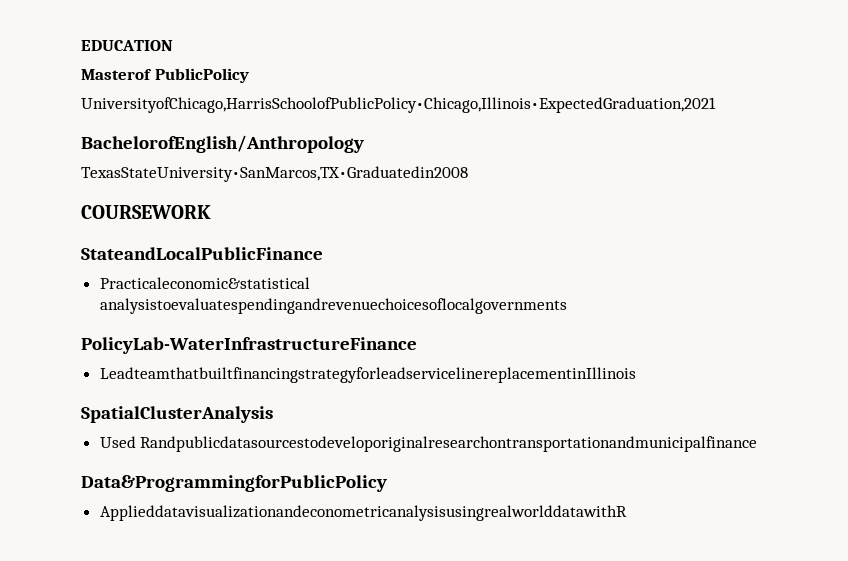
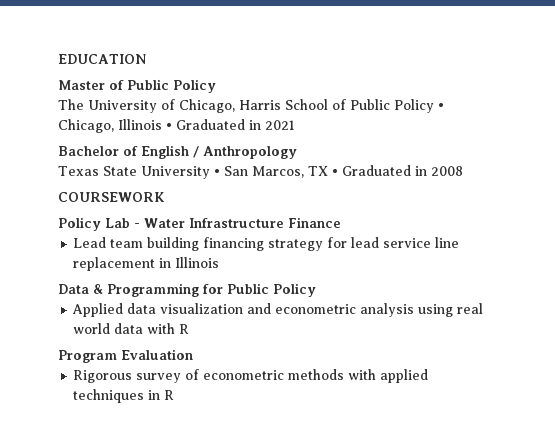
[81,68,249,83] [81,97,716,113] [81,135,364,153] [81,166,468,182] [81,205,211,219] [81,247,323,260] [99,277,310,289] [99,298,567,314] [81,337,417,354] [99,367,636,383] [81,406,273,423] [99,436,758,452] [81,475,387,492] [99,505,627,521] Masterof PublicPolicy // UniversityofChicago,HarrisSchoolofPublicPolicy•Chicago,Illinois•ExpectedGraduation,2021 // BachelorofEnglish/Anthropology // TexasStateUniversity•SanMarcos,TX•Graduatedin2008 // COURSEWORK // StateandLocalPublicFinance // Practicaleconomic&statistical analysistoevaluatespendingandrevenuechoicesoflocalgovernments // PolicyLab-WaterInfrastructureFinance // LeadteamthatbuiltfinancingstrategyforleadservicelinereplacementinIllinois // SpatialClusterAnalysis // Used Randpublicdatasourcestodeveloporiginalresearchontransportationandmunicipalfinance // Data&ProgrammingforPublicPolicy // ApplieddatavisualizationandeconometricanalysisusingrealworlddatawithR -> [58,79,216,93] [58,99,444,113] [58,119,295,133] [58,145,297,159] [58,165,463,179] [58,192,165,202] [58,217,341,231] [73,237,460,251] [73,257,220,271] [58,283,316,297] [72,303,484,317] [73,323,190,334] [58,349,193,363] [73,369,429,383] [73,389,175,403] Master of Public Policy // The University of Chicago, Harris School of Public Policy • Chicago, Illinois • Graduated in 2021 // Bachelor of English / Anthropology // Texas State University • San Marcos, TX • Graduated in 2008 // COURSEWORK // Policy Lab - Water Infrastructure Finance // Lead team building financing strategy for lead service line replacement in Illinois // Data & Programming for Public Policy // Applied data visualization and econometric analysis using real world data with R // Program Evaluation // Rigorous survey of econometric methods with applied techniques in R

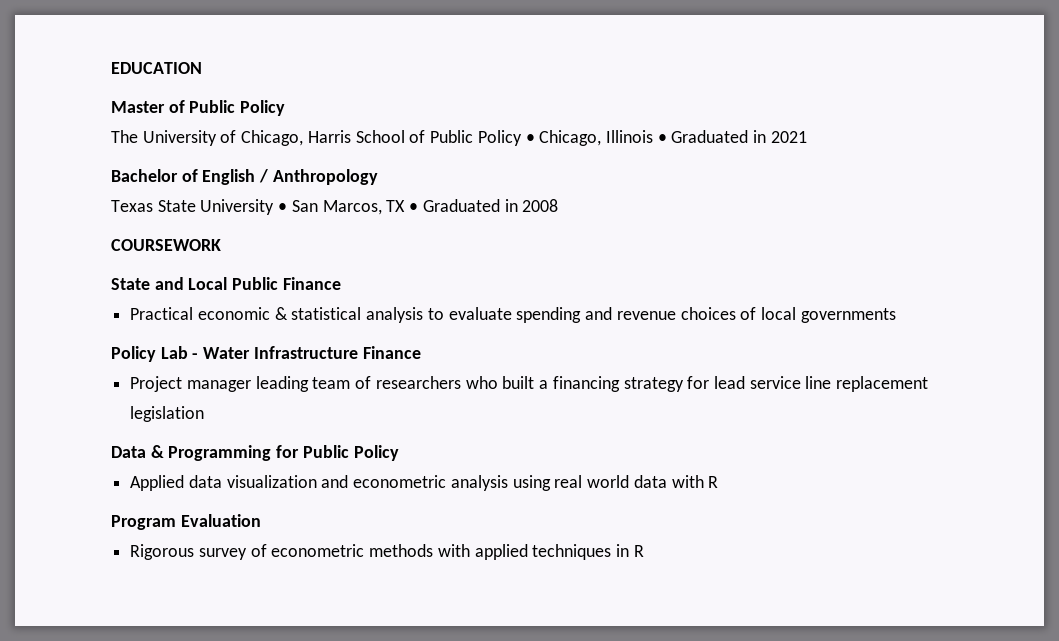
(165, 197) none -> [111,277,341,290] [130,307,896,323] // State and Local Public Finance // Practical economic & statistical analysis to evaluate spending and revenue choices of local governments
[73,237,200,251] Lead team building -> [130,376,549,392] Project manager leading team of researchers who built a
[159,257,220,268] in Illinois -> [130,406,205,422] legislation

